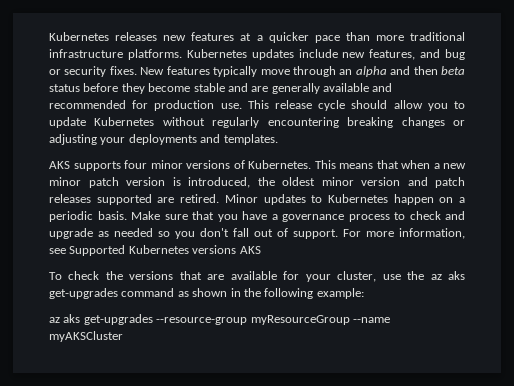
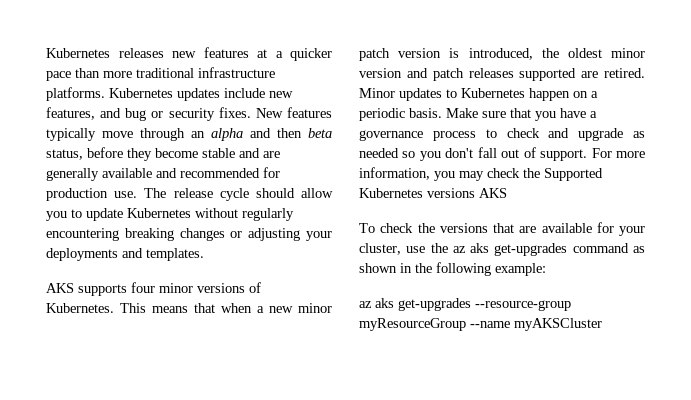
[49,84,80,92] status -> [46,149,83,160] status,
[247,100,269,109] This -> [144,188,167,198] The
[49,248,66,254] see -> [434,168,540,181] you may check the

